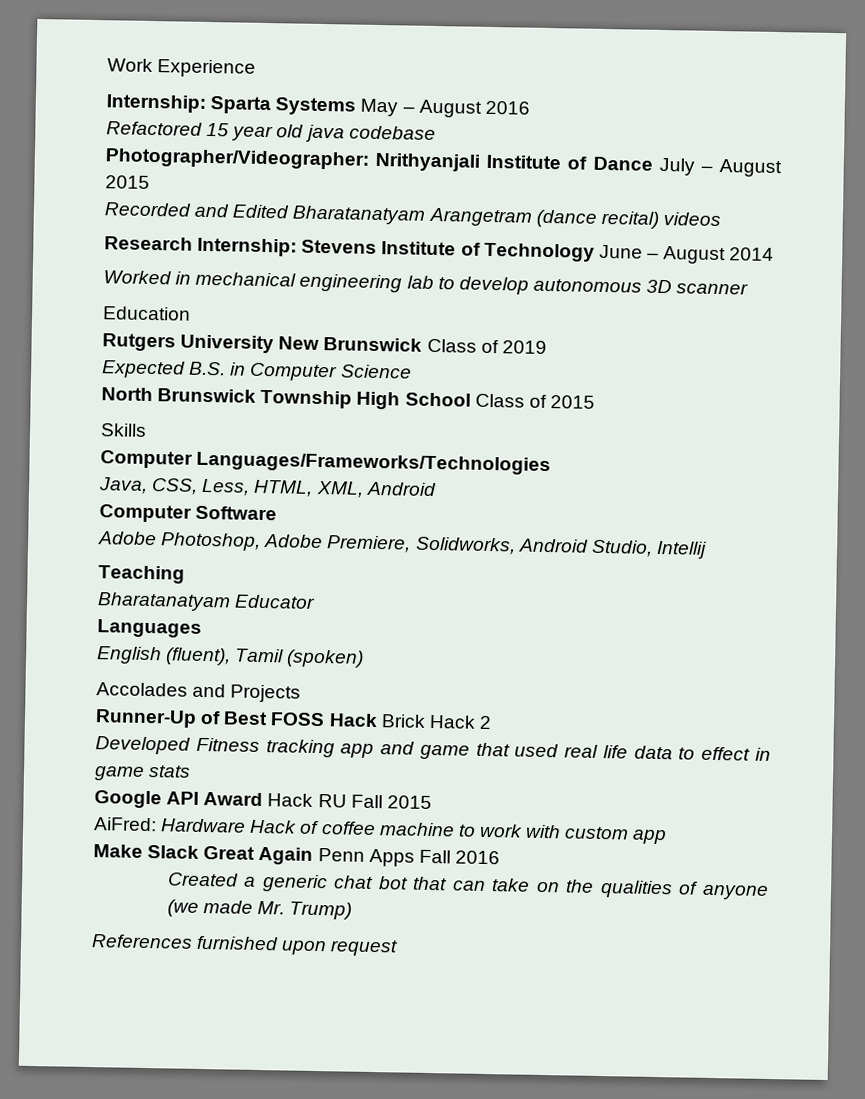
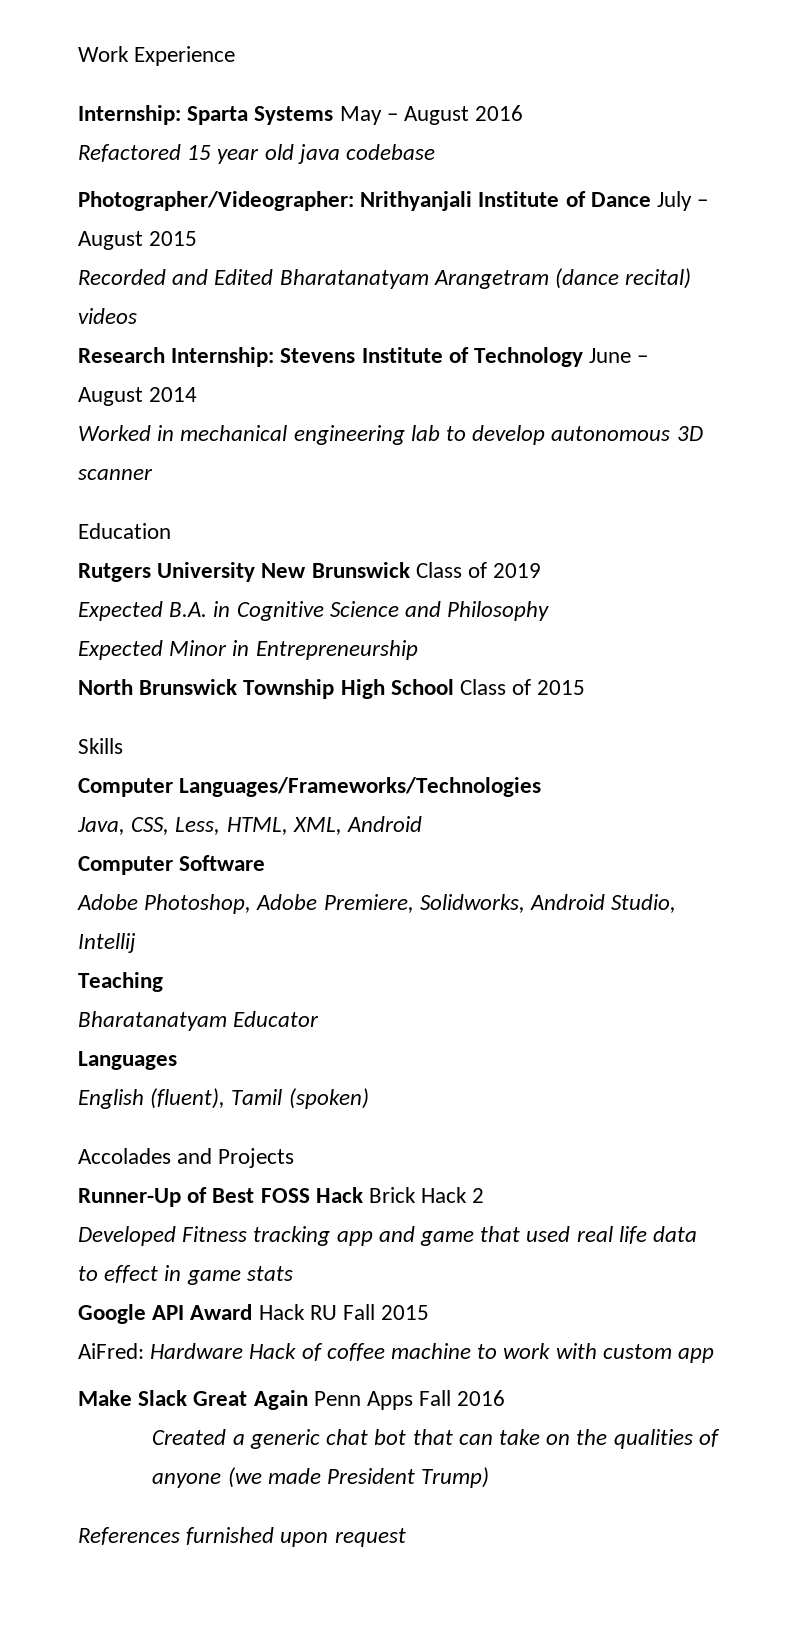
[189,361,412,382] B.S. in Computer Science -> [169,601,550,621] [78,640,418,660] B.A. in Cognitive Science and Philosophy // Expected Minor in Entrepreneurship
[256,900,285,915] Mr. -> [327,1468,416,1484] President

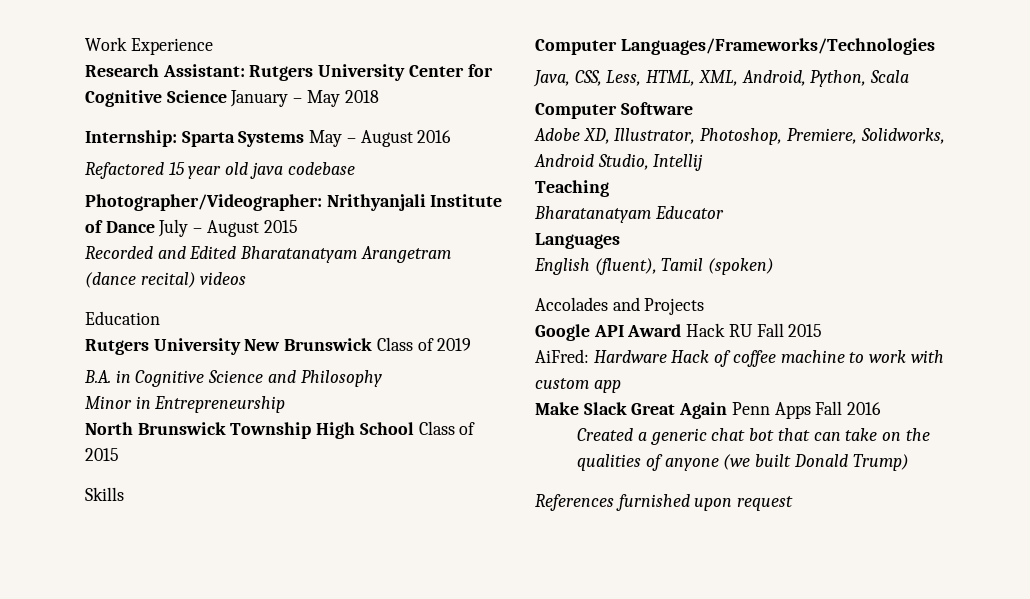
(236, 56) none -> [85,64,493,81] [85,90,379,107] // Research Assistant: Rutgers University Center for Cognitive Science January – May 2018
[78,347,649,367] [78,387,198,406] [78,425,703,445] [78,468,153,480] // Research Internship: Stevens Institute of Technology June – August 2014 // Worked in mechanical engineering lab to develop autonomous 3D scanner -> (247, 278) none
[78,601,163,621] Expected -> (472, 344) none
[78,640,163,660] Expected -> (382, 378) none
[347,816,423,832] Android -> [741,70,910,87] Android, Python, Scala
[144,894,318,914] Photoshop, Adobe -> [583,128,783,145] XD, Illustrator, Photoshop,
[78,1187,485,1207] [78,1226,698,1246] [78,1265,293,1285] // Runner-Up of Best FOSS Hack Brick Hack 2 // Developed Fitness tracking app and game that used real life data to effect in game stats -> (705, 306) none
[267,1468,416,1484] made President -> [755,454,848,467] built Donald

